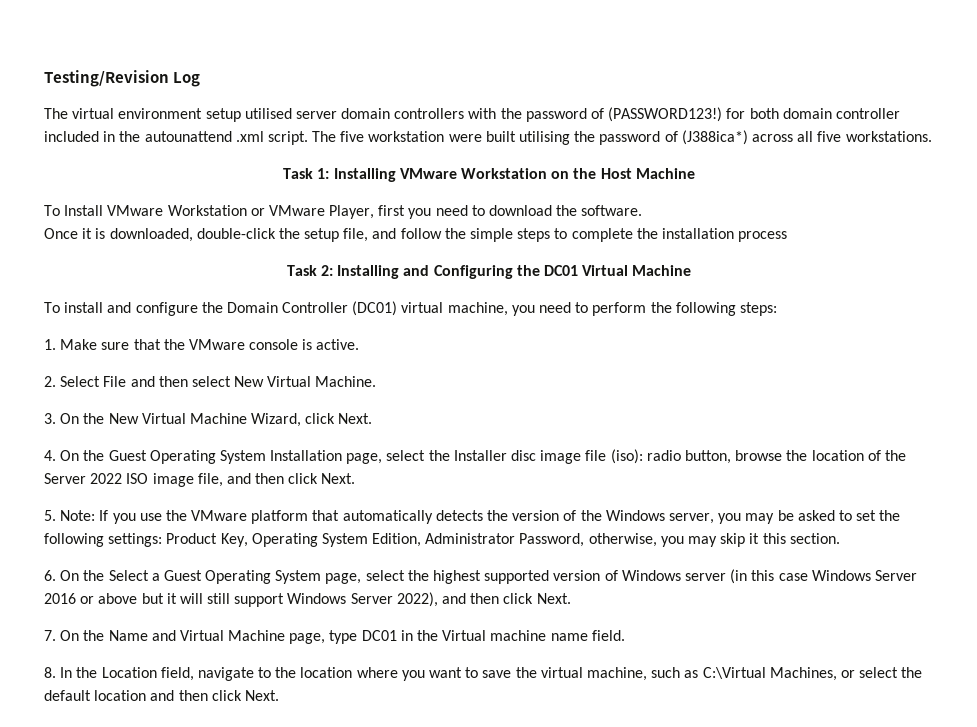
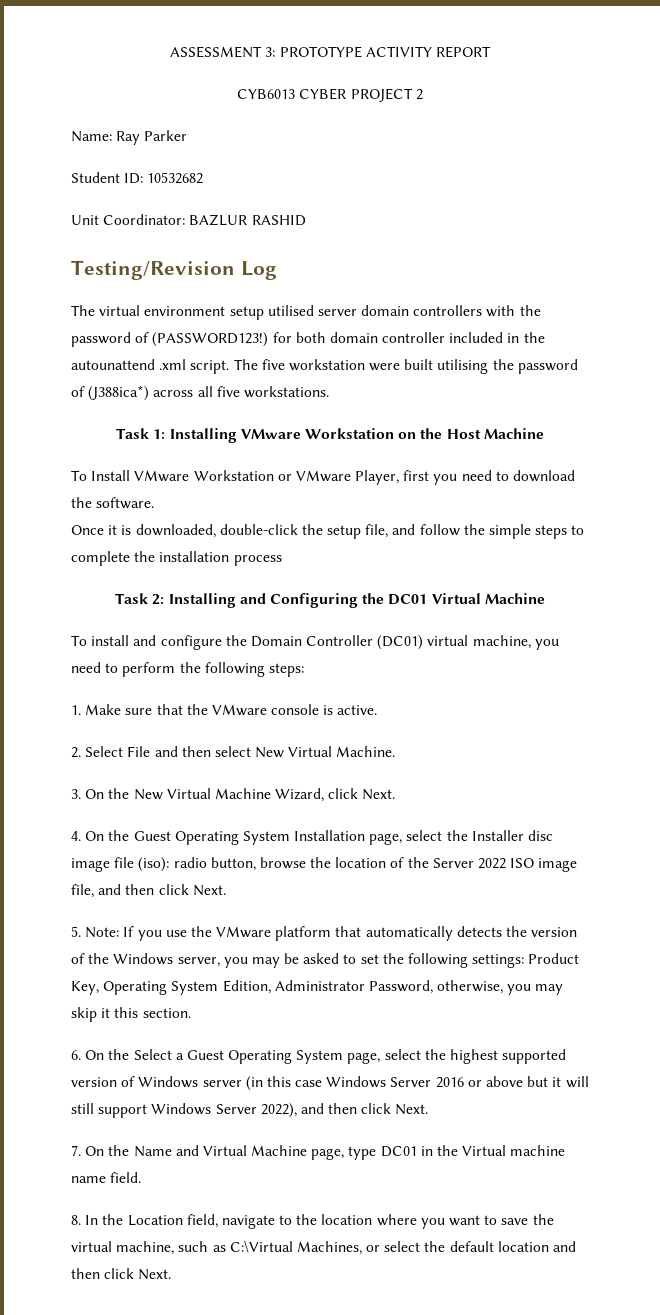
(44, 78) none -> [170,46,491,58] [237,88,423,102] [71,130,188,145] [71,172,204,184] [71,214,306,226] ASSESSMENT 3: PROTOTYPE ACTIVITY REPORT // CYB6013 CYBER PROJECT 2 // Name: Ray Parker // Student ID: 10532682 // Unit Coordinator: BAZLUR RASHID //

